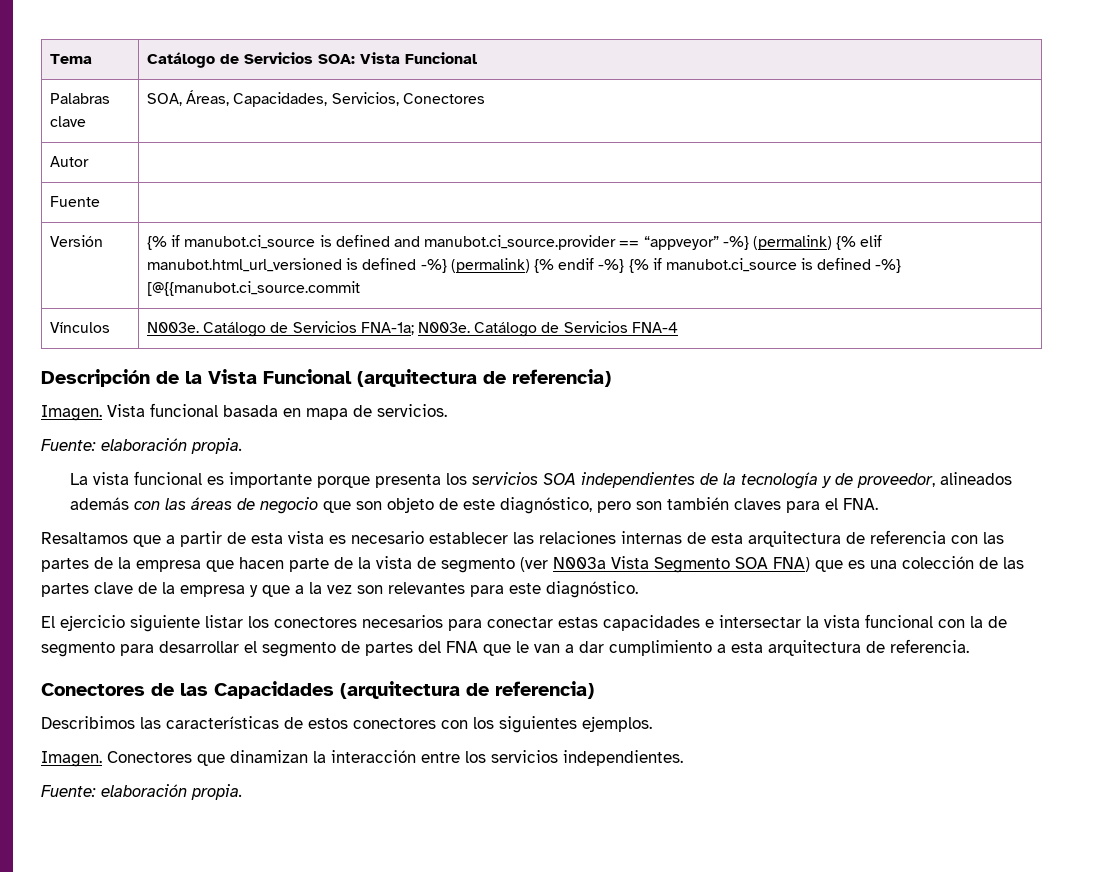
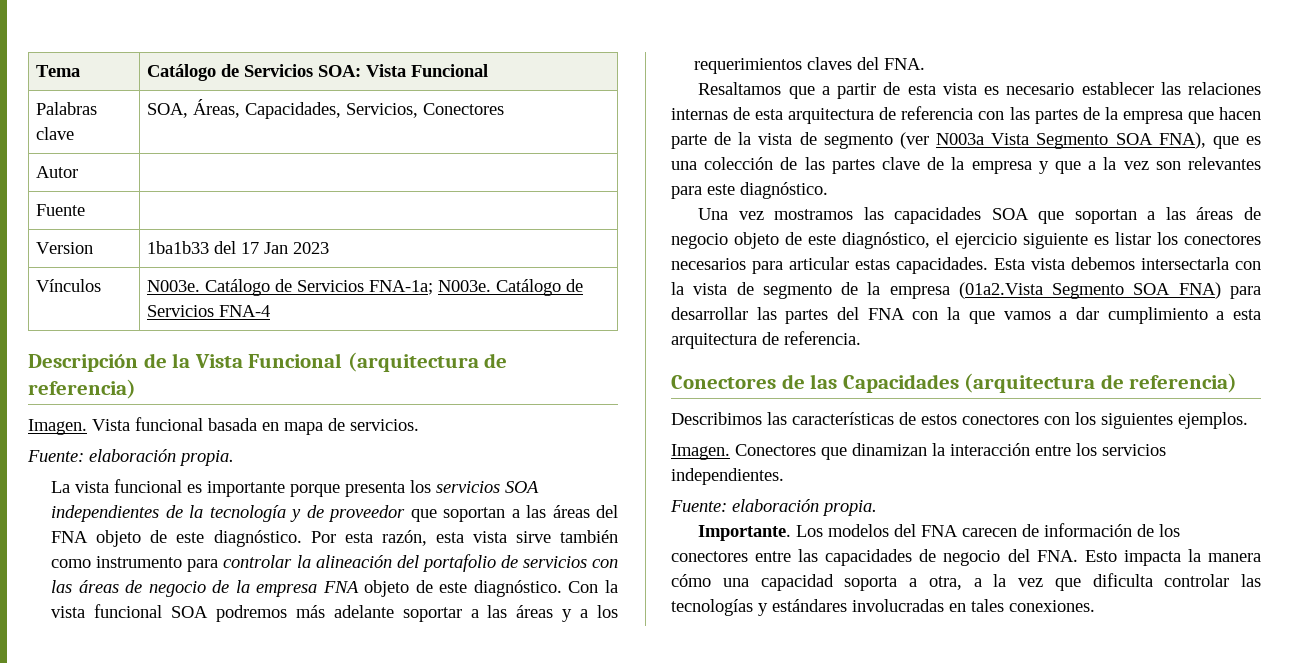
[50,235,104,247] [147,235,883,250] [147,258,902,273] [147,281,361,296] Versión | {% if manubot.ci_source is defined and manubot.ci_source.provider == “appveyor” -%} (permalink) {% elif manubot.html_url_versioned is defined -%} (permalink) {% endif -%} {% if manubot.ci_source is defined -%} [@{{manubot.ci_source.commit -> [35,242,93,254] [146,241,329,254] Version | 1ba1b33 del 17 Jan 2023
[857,472,1013,488] [70,497,130,510] proveedor, alineados además -> [328,505,618,522] [51,530,618,547] [51,554,587,572] proveedor que soportan a las áreas del FNA objeto de este diagnóstico. Por esta razón, esta vista sirve también como instrumento para controlar la alineación del portafolio de servicios
[323,497,839,514] que son objeto de este diagnóstico, pero son también claves para el -> [212,580,618,597] [51,604,619,622] [694,57,880,74] de la empresa FNA objeto de este diagnóstico. Con la vista funcional SOA podremos más adelante soportar a las áreas y a los requerimientos claves del
[773,557,810,572] FNA) -> [1158,132,1206,149] FNA),
[41,616,55,628] El -> [698,207,1261,224] [671,232,949,249] Una vez mostramos las capacidades SOA que soportan a las áreas de negocio objeto de este diagnóstico, el
(200, 623) none -> [1094,236,1109,245] es
[487,614,1007,631] [41,641,560,657] conectar estas capacidades e intersectar la vista funcional con la de segmento para desarrollar el segmento de partes del FNA que le van -> [789,257,1261,274] [671,282,1261,299] [671,307,1051,324] articular estas capacidades. Esta vista debemos intersectarla con la vista de segmento de la empresa (01a2.Vista Segmento SOA FNA) para desarrollar las partes del FNA con la que vamos
(243, 792) none -> [698,523,1181,541] [671,549,1261,566] [671,573,1261,591] [671,599,1095,616] // Importante. Los modelos del FNA carecen de información de los conectores entre las capacidades de negocio del FNA. Esto impacta la manera cómo una capacidad soporta a otra, a la vez que dificulta controlar las tecnologías y estándares involucradas en tales conexiones.

